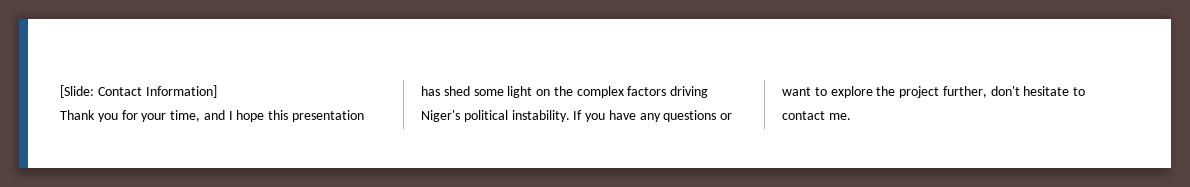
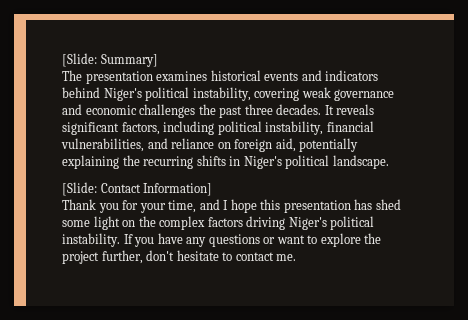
[60,85,94,98] [Slide: -> [62,53,158,67] [62,70,379,84] [62,87,395,101] [62,104,375,118] [62,121,374,135] [61,138,359,152] [62,155,389,169] [62,182,97,196] [Slide: Summary] // The presentation examines historical events and indicators behind Niger's political instability, covering weak governance and economic challenges the past three decades. It reveals significant factors, including political instability, financial vulnerabilities, and reliance on foreign aid, potentially explaining the recurring shifts in Niger's political landscape. // [Slide:

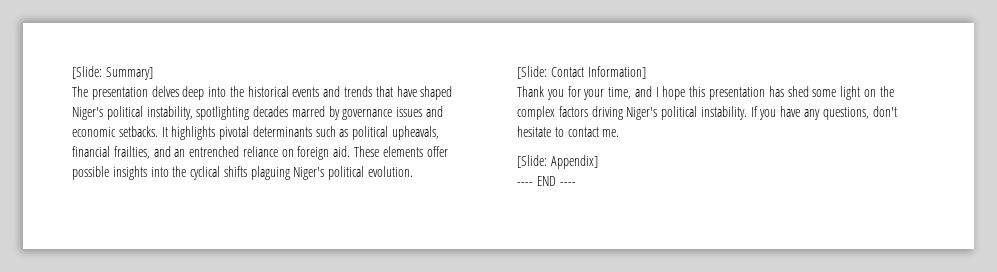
[156,70,379,81] [62,87,395,101] [62,104,375,118] [62,121,374,135] [61,138,359,152] [62,155,389,169] examines historical events and indicators behind Niger's political instability, covering weak governance and economic challenges the past three decades. It reveals significant factors, including political instability, financial vulnerabilities, and reliance on foreign aid, potentially explaining the recurring shifts in Niger's political landscape. -> [151,86,453,100] [72,106,444,120] [72,126,440,140] [72,146,448,160] [72,166,414,180] delves deep into the historical events and trends that have shaped Niger's political instability, spotlighting decades marred by governance issues and economic setbacks. It highlights pivotal determinants such as political upheavals, financial frailties, and an entrenched reliance on foreign aid. These elements offer possible insights into the cyclical shifts plaguing Niger's political evolution.
[208,233,382,247] [62,250,143,264] questions or want to explore the project further, -> [822,107,869,120] questions,
(297, 257) none -> [517,155,598,169] [517,176,576,186] // [Slide: Appendix] // ---- END ----

